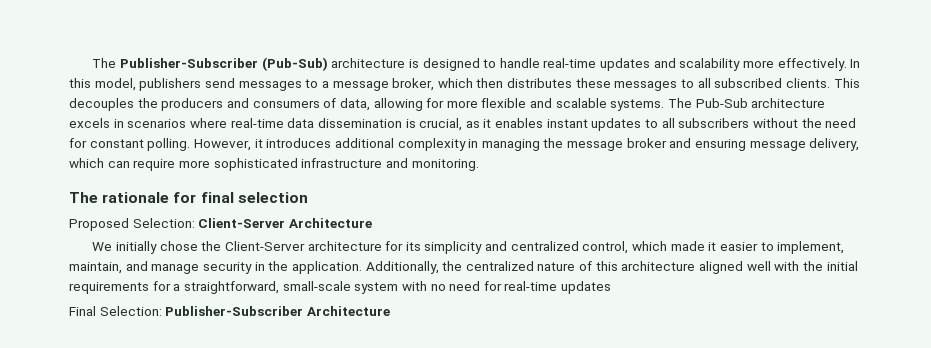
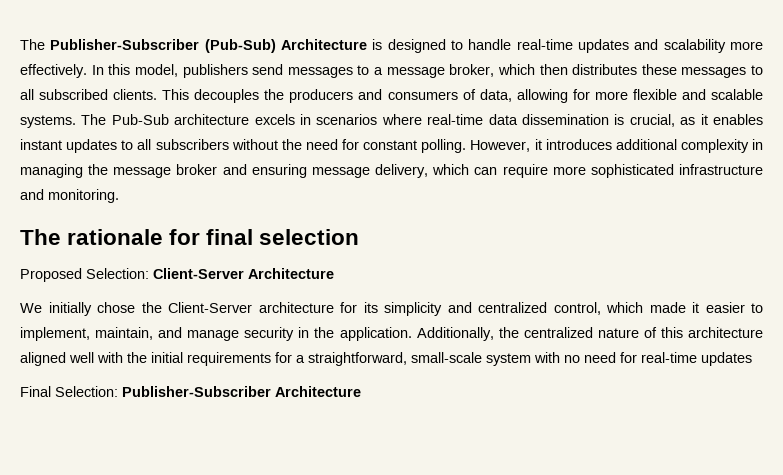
[331,58,406,68] architecture -> [281,39,367,50] Architecture

